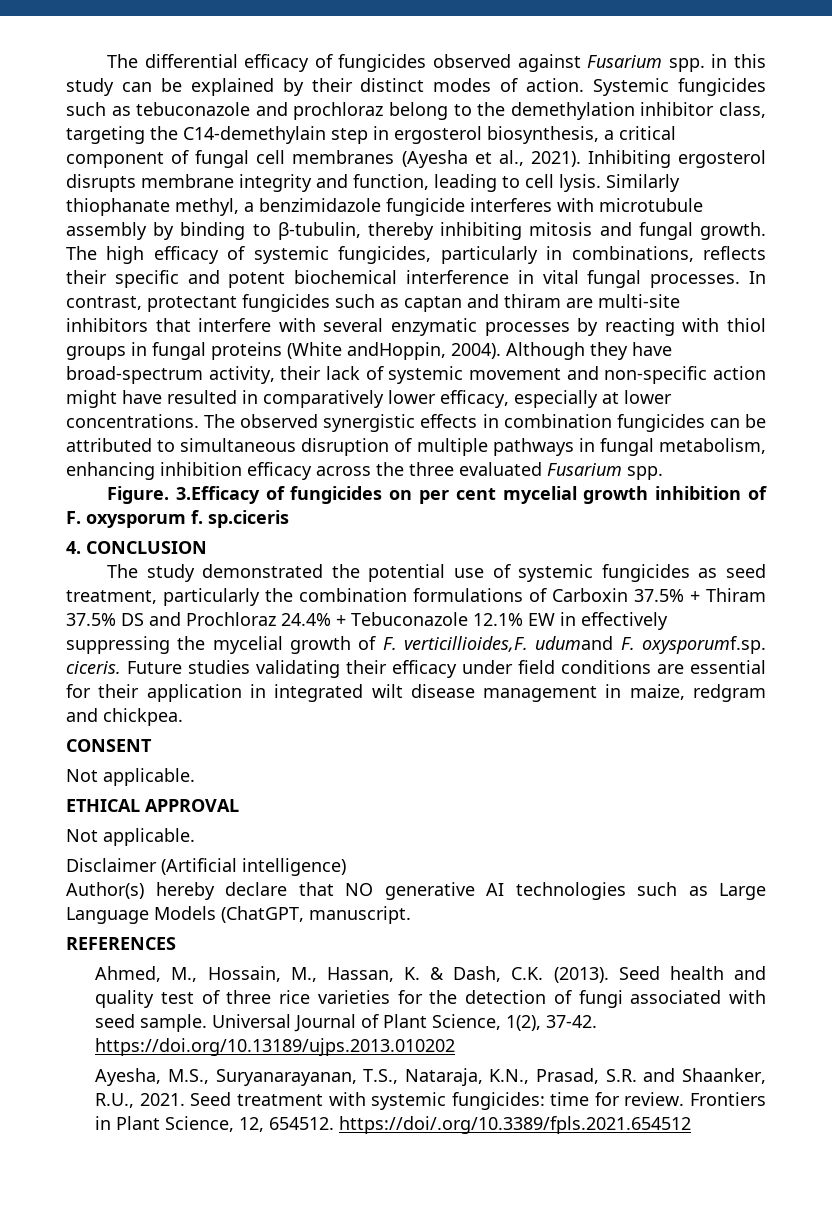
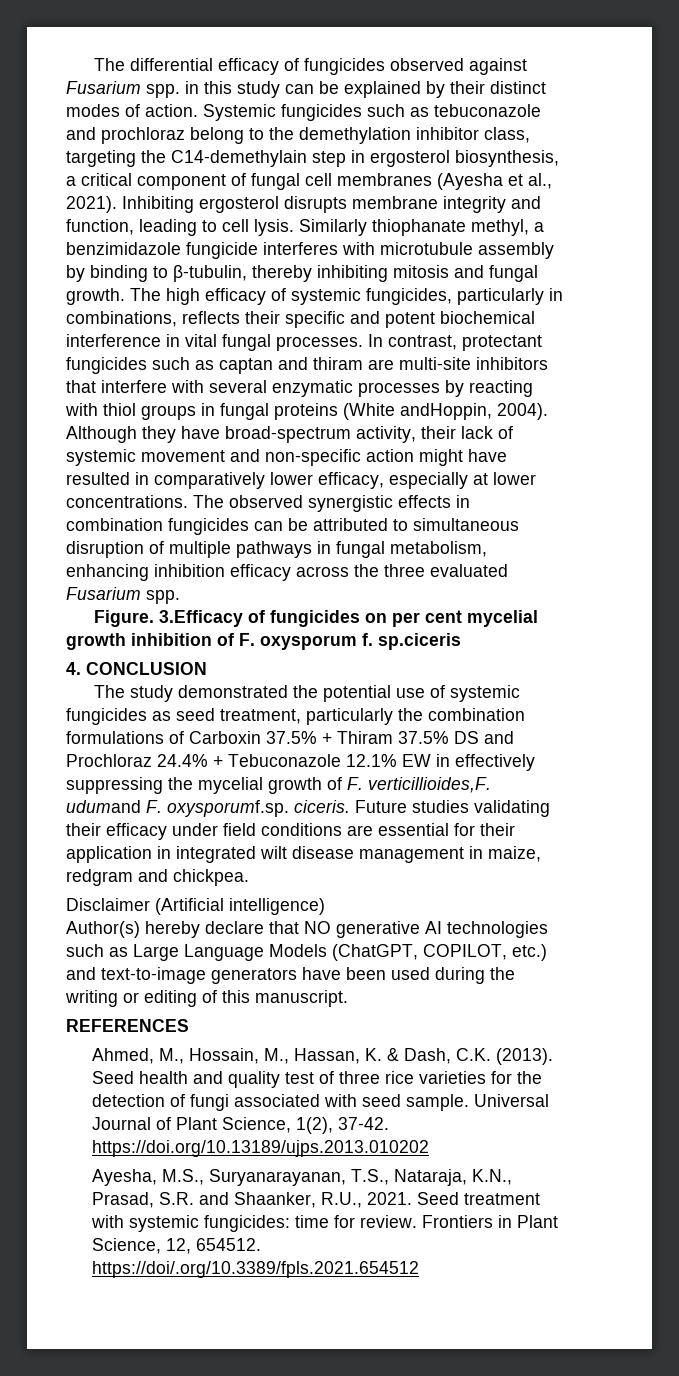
[66,739,152,752] [66,768,195,786] [66,799,239,812] [66,828,195,846] // CONSENT // Not applicable. // ETHICAL APPROVAL // Not applicable. -> (249, 877) none
(304, 914) none -> [423,944,547,961] [66,967,515,984] [65,990,250,1007] COPILOT, etc.) and text-to-image generators have been used during the writing or editing of this

